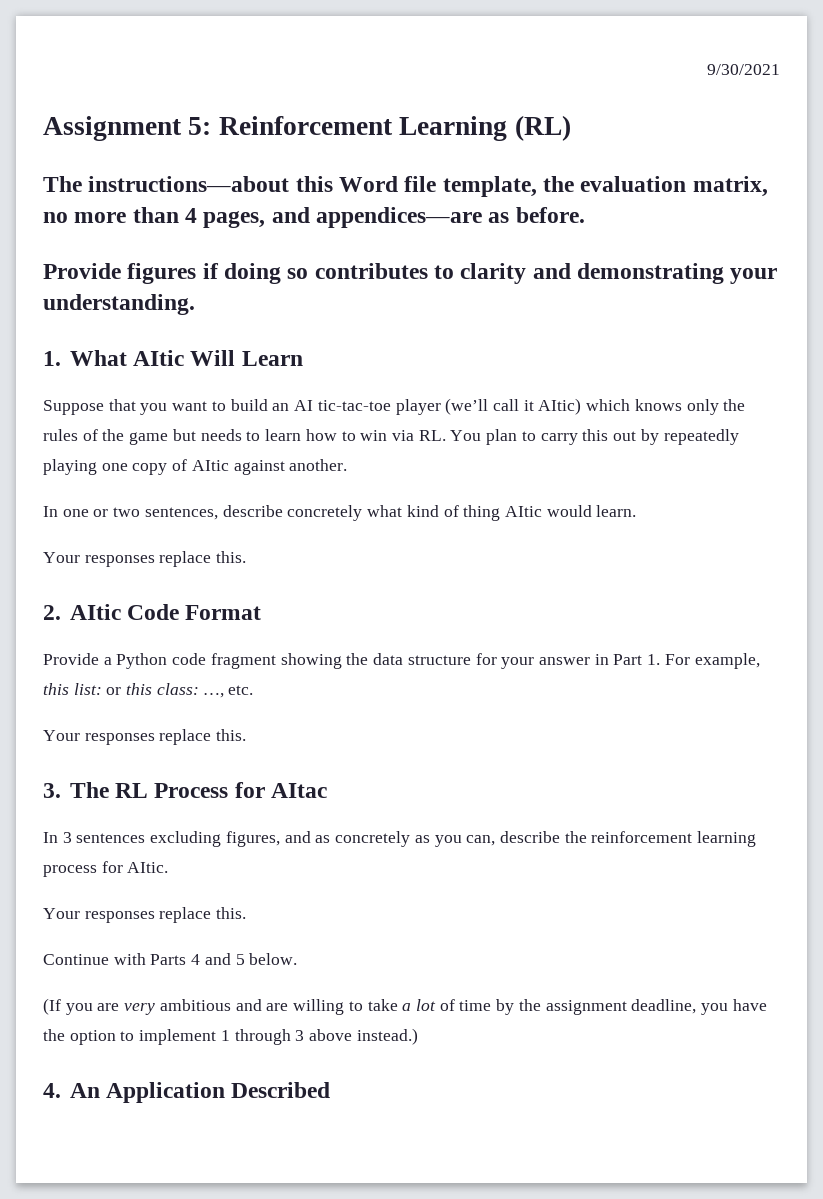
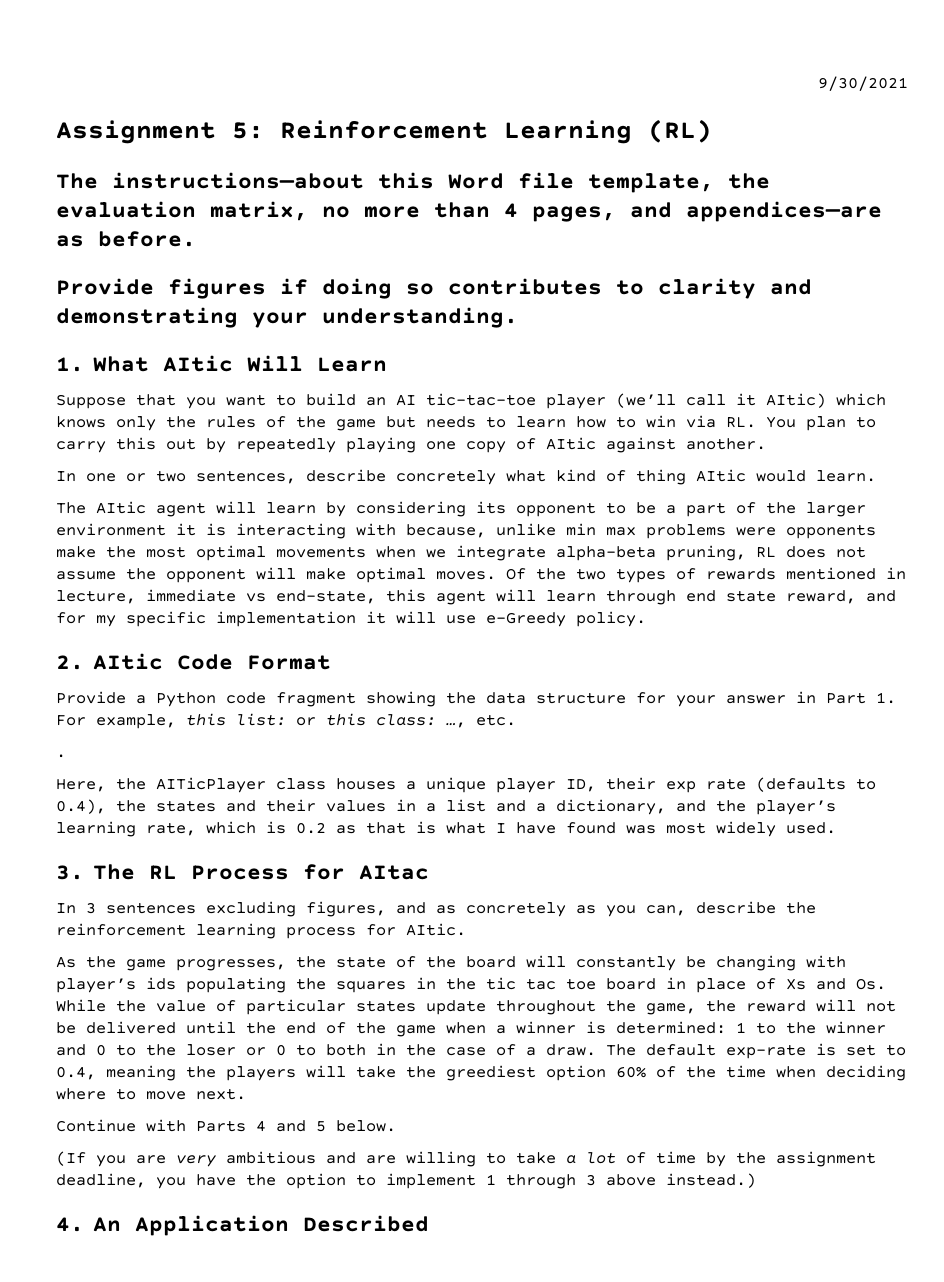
[43,551,247,567] Your responses replace this. -> [56,501,866,517] [56,523,876,539] [56,545,866,561] [56,567,906,583] [56,589,896,605] [56,611,646,627] The AItic agent will learn by considering its opponent to be a part of the larger environment it is interacting with because, unlike min max problems were opponents make the most optimal movements when we integrate alpha-beta pruning, RL does not assume the opponent will make optimal moves. Of the two types of rewards mentioned in lecture, immediate vs end-state, this agent will learn through end state reward, and for my specific implementation it will use e-Greedy policy.
[43,729,247,745] Your responses replace this. -> [56,754,66,758] [56,777,876,793] [56,799,836,815] [56,821,836,837] . // Here, the AITicPlayer class houses a unique player ID, their exp rate (defaults to 0.4), the states and their values in a list and a dictionary, and the player’s learning rate, which is 0.2 as that is what I have found was most widely used.
[43,907,247,923] Your responses replace this. -> [56,955,846,971] [56,977,886,993] [56,999,896,1015] [56,1021,886,1037] [56,1043,906,1059] [56,1065,906,1081] [56,1088,246,1100] As the game progresses, the state of the board will constantly be changing with player’s ids populating the squares in the tic tac toe board in place of Xs and Os. While the value of particular states update throughout the game, the reward will not be delivered until the end of the game when a winner is determined: 1 to the winner and 0 to the loser or 0 to both in the case of a draw. The default exp-rate is set to 0.4, meaning the players will take the greediest option 60% of the time when deciding where to move next.

